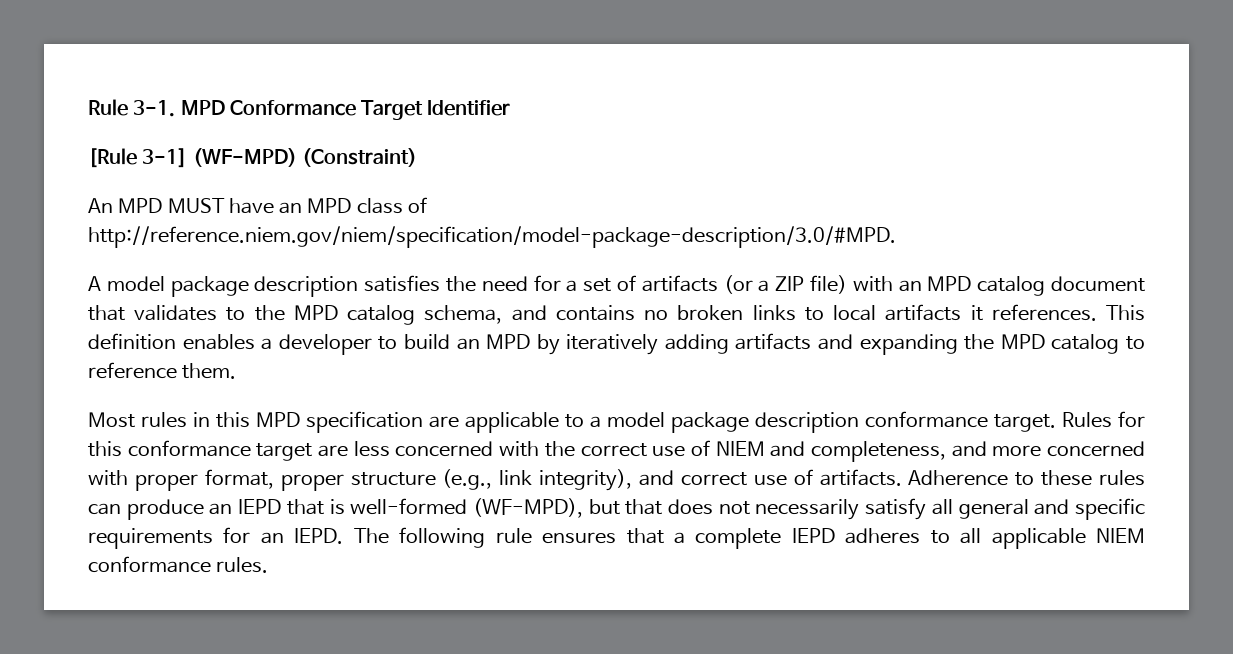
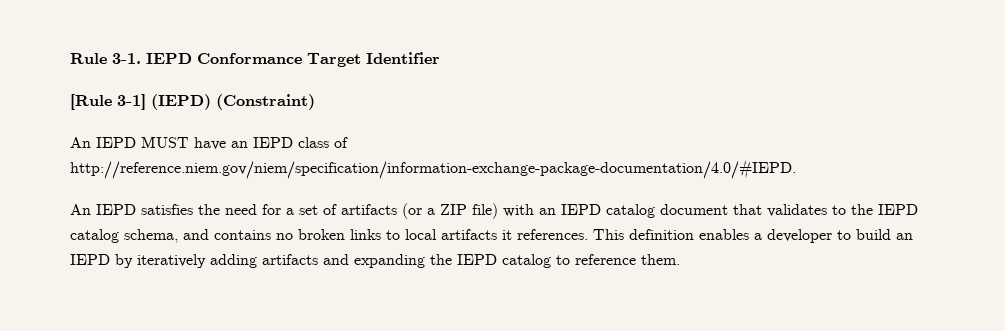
[180,100,225,115] MPD -> [146,53,192,64] IEPD
[192,148,297,167] (WF-MPD) -> [151,94,211,110] (IEPD)
[118,198,163,213] MPD -> [96,137,136,148] IEPD
[307,198,352,213] MPD -> [253,137,293,148] IEPD
[88,226,896,248] [88,276,359,297] http://reference.niem.gov/niem/specification/model-package-description/3.0/#MPD. // A model package description -> [70,159,796,179] [70,204,136,215] http://reference.niem.gov/niem/specification/information-exchange-package-documentation/4.0/#IEPD. // An IEPD
[927,276,972,291] MPD -> [561,204,601,215] IEPD
[293,305,338,320] MPD -> [878,204,918,215] IEPD
[486,334,531,349] MPD -> [70,254,110,265] IEPD
[1000,334,1045,349] MPD -> [457,254,497,265] IEPD
[88,411,1145,433] [88,440,1145,462] [88,469,1145,491] [88,498,1145,520] [88,527,1145,549] [88,556,269,573] // Most rules in this MPD specification are applicable to a model package description conformance target. Rules for this conformance target are less concerned with the correct use of NIEM and completeness, and more concerned with proper format, proper structure (e.g., link integrity), and correct use of artifacts. Adherence to these rules can produce an IEPD that is well-formed (WF-MPD), but that does not necessarily satisfy all general and specific requirements for an IEPD. The following rule ensures that a complete IEPD adheres to all applicable NIEM conformance rules. -> (680, 259) none

